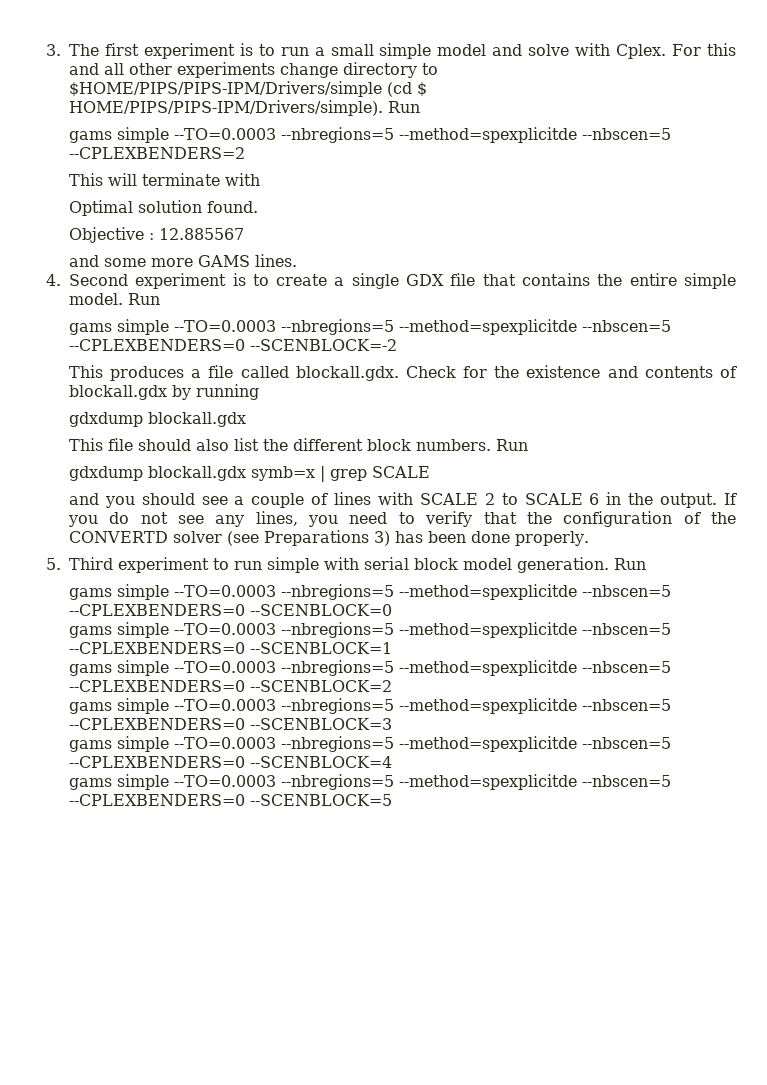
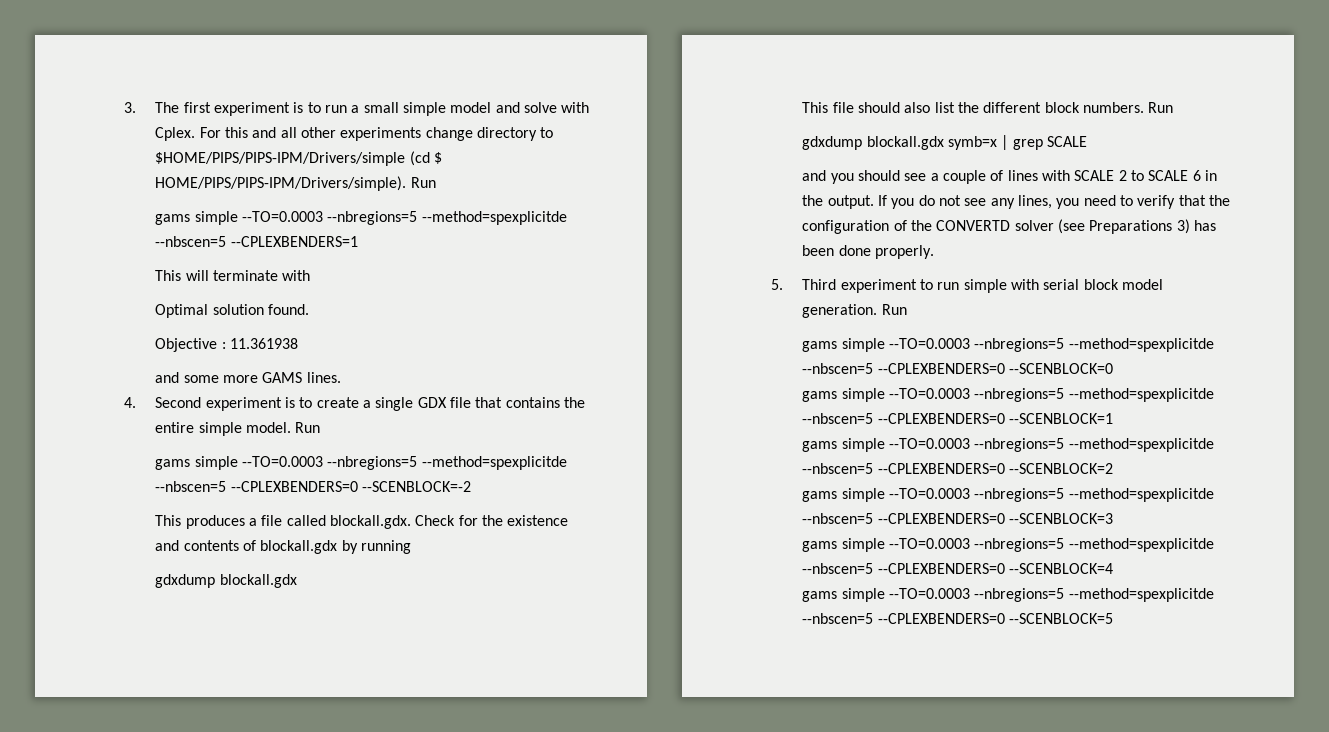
[68,147,245,159] --CPLEXBENDERS=2 -> [230,236,358,247] --CPLEXBENDERS=1
[158,228,244,240] 12.885567 -> [230,338,299,349] 11.361938

